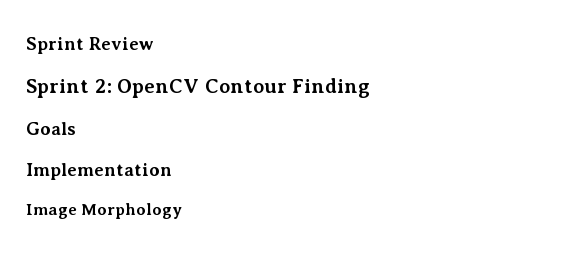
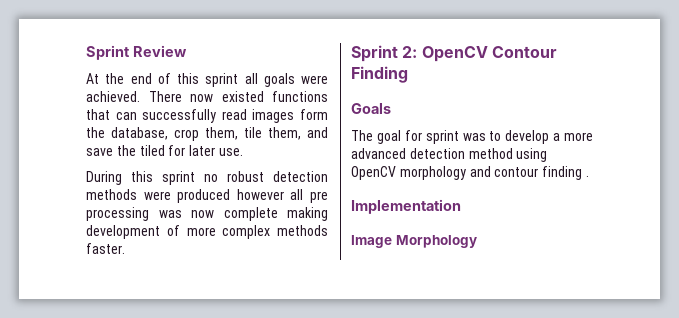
(154, 43) none -> [86,73,328,87] [86,91,328,102] [86,109,328,123] [86,127,328,141] [86,145,243,156] [86,171,328,185] [86,189,328,203] [86,207,328,221] [86,225,328,239] [86,243,125,254] // At the end of this sprint all goals were achieved. There now existed functions that can successfully read images form the database, crop them, tile them, and save the tiled for later use. // During this sprint no robust detection methods were produced however all pre processing was now complete making development of more complex methods faster.
(76, 128) none -> [351,130,593,144] [351,148,548,162] [351,166,589,180] // The goal for sprint was to develop a more advanced detection method using OpenCV morphology and contour finding .

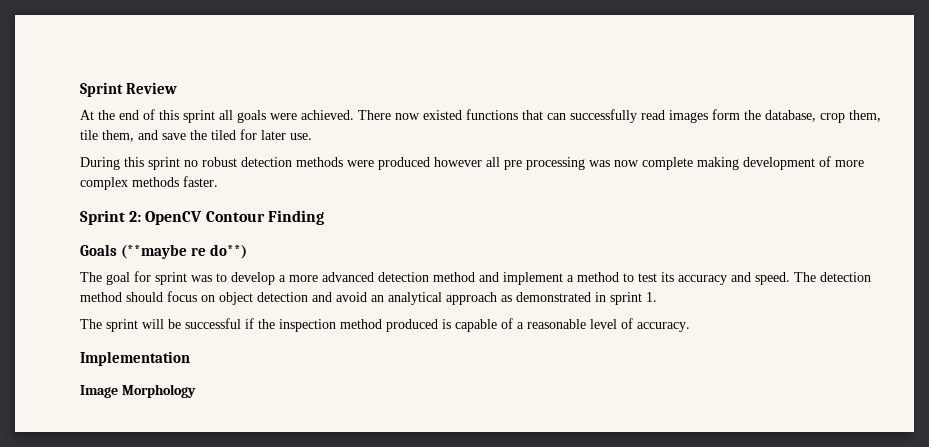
(391, 108) none -> [120,244,247,259] (**maybe re do**)
[516,148,548,162] [351,166,589,180] using OpenCV morphology and contour finding . -> [479,272,871,285] [80,291,657,305] [80,318,690,332] and implement a method to test its accuracy and speed. The detection method should focus on object detection and avoid an analytical approach as demonstrated in sprint 1. // The sprint will be successful if the inspection method produced is capable of a reasonable level of accuracy.

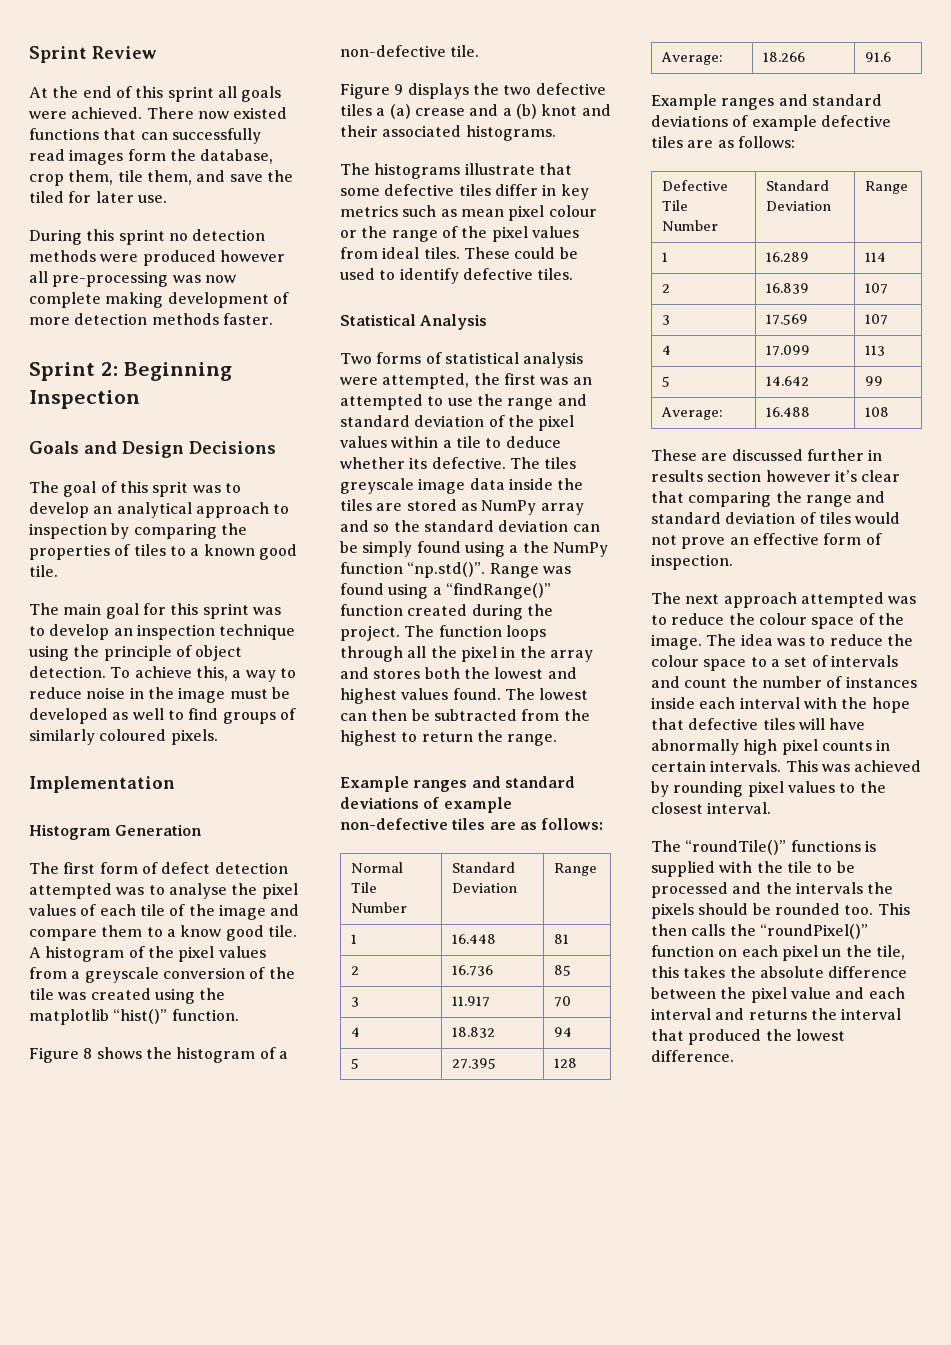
[202,157,237,167] robust -> (188, 237) none
[504,157,585,170] pre processing -> [52,271,169,287] pre-processing
[80,177,128,190] complex -> [74,313,148,325] detection
[145,210,324,225] [80,244,247,259] [80,271,871,285] [80,291,657,305] [80,318,690,332] [80,351,190,366] [80,384,196,398] OpenCV Contour Finding // Goals (**maybe re do**) // The goal for sprint was to develop a more advanced detection method and implement a method to test its accuracy and speed. The detection method should focus on object detection and avoid an analytical approach as demonstrated in sprint 1. // The sprint will be successful if the inspection method produced is capable of a reasonable level of accuracy. // Implementation // Image Morphology -> [123,362,232,381] [29,390,140,409] [29,441,276,458] [29,481,241,497] [29,502,290,518] [29,523,247,539] [29,544,297,560] [29,565,58,577] [29,603,281,619] [29,624,296,640] [29,645,243,661] [29,666,296,682] [29,687,290,703] [29,708,296,724] [29,729,218,745] [29,776,175,793] [29,824,203,840] [29,862,288,874] [29,883,298,899] [29,904,300,920] [29,925,297,941] [29,946,266,962] [29,967,295,983] [29,988,226,1004] [29,1009,239,1025] [29,1047,288,1063] [340,45,480,57] [340,83,606,99] [340,104,611,119] [340,125,556,141] [340,163,572,179] [340,184,589,200] [340,205,597,221] [340,226,579,242] [340,247,578,259] [340,268,574,284] [340,314,488,330] [340,352,584,368] [340,373,592,389] [340,394,587,410] [340,415,575,431] [340,436,561,448] [340,457,577,469] [340,478,584,494] [340,499,584,515] [340,520,600,532] [340,541,608,557] [340,562,571,578] [340,583,551,599] [340,604,553,620] [340,625,546,641] [340,646,593,662] [340,667,577,679] [340,688,589,704] [340,709,590,721] [340,730,558,746] [340,776,575,792] [340,797,512,813] [340,818,604,830] [351,862,404,873] [351,882,378,893] [351,902,408,913] [452,862,516,873] [452,883,518,893] [554,863,598,876] [351,934,358,944] [452,934,497,944] [554,934,570,944] [351,966,360,975] [452,965,494,976] [554,965,572,976] [351,997,360,1007] [452,996,491,1007] [554,996,572,1007] [351,1027,361,1037] [452,1027,496,1038] [554,1027,573,1037] [351,1058,360,1069] [452,1058,497,1069] [554,1058,578,1068] [661,52,724,65] [763,52,806,62] [865,52,892,62] [651,94,882,110] [651,115,891,131] [651,136,795,148] [662,180,729,191] [662,200,689,211] [662,220,719,231] [766,180,830,191] [766,201,832,211] [865,181,909,194] [662,252,669,262] [766,252,810,262] [865,252,887,262] [662,284,671,293] [766,283,810,294] [865,283,889,294] [662,315,671,325] [766,314,809,325] [865,314,889,325] [662,345,672,355] [766,345,811,356] [865,345,886,356] [662,376,671,387] [766,376,810,386] [865,376,884,386] [661,407,724,420] [766,407,811,417] [865,407,890,417] [651,449,883,461] [651,470,901,482] [651,491,886,507] [651,512,901,524] [651,533,882,549] [651,554,733,570] [651,592,917,608] [651,613,904,629] [651,634,913,650] [651,655,898,671] [651,676,917,688] [651,697,910,713] [651,718,866,730] [651,739,891,755] [651,760,922,772] [651,781,886,797] [651,802,772,814] [651,840,876,855] [651,861,855,877] [651,882,894,898] [651,903,910,919] [651,924,868,939] [651,945,905,961] [651,966,908,978] [651,987,905,1003] [651,1008,902,1020] [651,1029,845,1045] [651,1050,734,1062] Beginning Inspection // Goals and Design Decisions // The goal of this sprit was to develop an analytical approach to inspection by comparing the properties of tiles to a known good tile. // The main goal for this sprint was to develop an inspection technique using the principle of object detection. To achieve this, a way to reduce noise in the image must be developed as well to find groups of similarly coloured pixels. // Implementation // Histogram Generation // The first form of defect detection attempted was to analyse the pixel values of each tile of the image and compare them to a know good tile. A histogram of the pixel values from a greyscale conversion of the tile was created using the matplotlib “hist()” function. // Figure 8 shows the histogram of a non-defective tile. // Figure 9 displays the two defective tiles a (a) crease and a (b) knot and their associated histograms. // The histograms illustrate that some defective tiles differ in key metrics such as mean pixel colour or the range of the pixel values from ideal tiles. These could be used to identify defective tiles. // Statistical Analysis // Two forms of statistical analysis were attempted, the first was an attempted to use the range and standard deviation of the pixel values within a tile to deduce whether its defective. The tiles greyscale image data inside the tiles are stored as NumPy array and so the standard deviation can be simply found using a the NumPy function “np.std()”. Range was found using a “findRange()” function created during the project. The function loops through all the pixel in the array and stores both the lowest and highest values found. The lowest can then be subtracted from the highest to return the range. // Example ranges and standard deviations of example non-defective tiles are as follows: // Normal Tile Number | Standard Deviation | Range // 1 | 16.448 | 81 // 2 | 16.736 | 85 // 3 | 11.917 | 70 // 4 | 18.832 | 94 // 5 | 27.395 | 128 // Average: | 18.266 | 91.6 // Example ranges and standard deviations of example defective tiles are as follows: // Defective Tile Number | Standard Deviation | Range // 1 | 16.289 | 114 // 2 | 16.839 | 107 // 3 | 17.569 | 107 // 4 | 17.099 | 113 // 5 | 14.642 | 99 // Average: | 16.488 | 108 // These are discussed further in results section however it’s clear that comparing the range and standard deviation of tiles would not prove an effective form of inspection. // The next approach attempted was to reduce the colour space of the image. The idea was to reduce the colour space to a set of intervals and count the number of instances inside each interval with the hope that defective tiles will have abnormally high pixel counts in certain intervals. This was achieved by rounding pixel values to the closest interval. // The “roundTile()” functions is supplied with the tile to be processed and the intervals the pixels should be rounded too. This then calls the “roundPixel()” function on each pixel un the tile, this takes the absolute difference between the pixel value and each interval and returns the interval that produced the lowest difference.

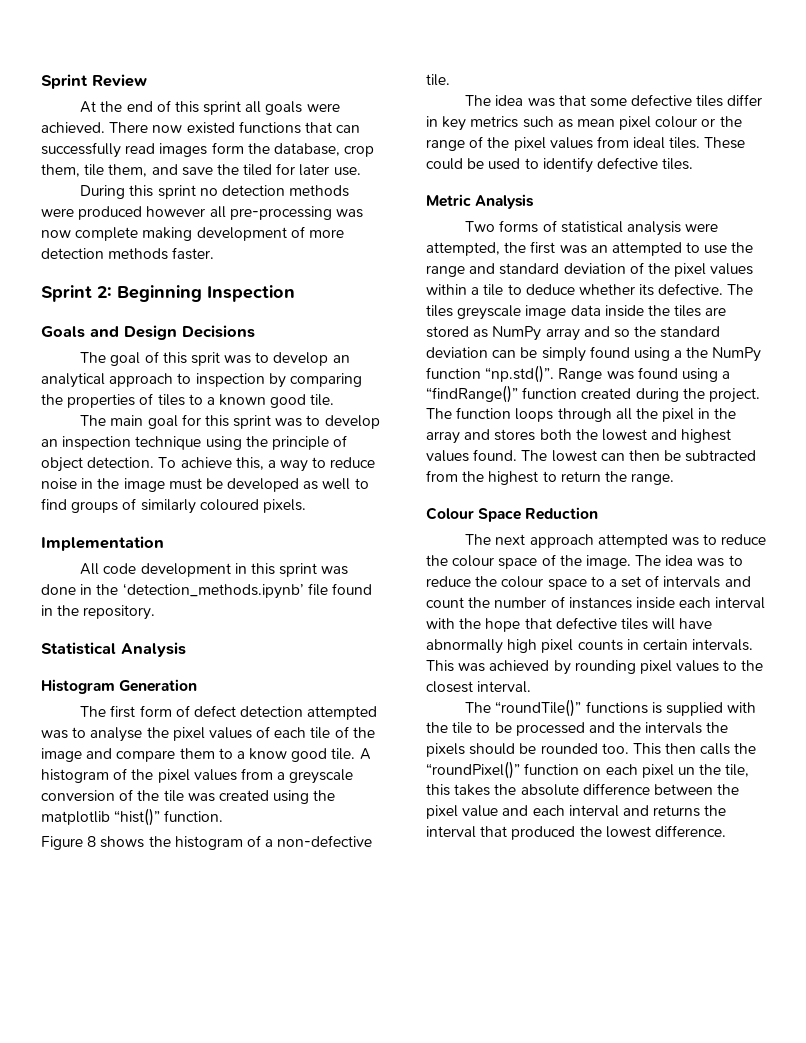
(175, 784) none -> [80,563,349,577] [41,583,372,599] [41,605,156,620] [41,642,186,657] // All code development in this sprint was done in the ‘detection_methods.ipynb’ file found in the repository. // Statistical Analysis
[340,83,606,99] [340,104,611,119] [340,125,556,141] [340,163,535,179] // Figure 9 displays the two defective tiles a (a) crease and a (b) knot and their associated histograms. // The histograms illustrate -> [465,95,555,107] // The idea was
[340,314,416,326] Statistical -> [426,194,471,207] Metric
[340,776,575,792] [340,797,512,813] [340,818,604,830] [351,862,404,873] [351,882,378,893] [351,902,408,913] [452,862,516,873] [452,883,518,893] [554,863,598,876] [351,934,358,944] [452,934,497,944] [554,934,570,944] [351,966,360,975] [452,965,494,976] [554,965,572,976] [351,997,360,1007] [452,996,491,1007] [554,996,572,1007] [351,1027,361,1037] [452,1027,496,1038] [554,1027,573,1037] [351,1058,360,1069] [452,1058,497,1069] [554,1058,578,1068] [661,52,724,65] [763,52,806,62] [865,52,892,62] [651,94,882,110] [651,115,891,131] [651,136,795,148] [662,180,729,191] [662,200,689,211] [662,220,719,231] [766,180,830,191] [766,201,832,211] [865,181,909,194] [662,252,669,262] [766,252,810,262] [865,252,887,262] [662,284,671,293] [766,283,810,294] [865,283,889,294] [662,315,671,325] [766,314,809,325] [865,314,889,325] [662,345,672,355] [766,345,811,356] [865,345,886,356] [662,376,671,387] [766,376,810,386] [865,376,884,386] [661,407,724,420] [766,407,811,417] [865,407,890,417] [651,449,883,461] [651,470,901,482] [651,491,886,507] [651,512,901,524] [651,533,882,549] [651,554,733,570] Example ranges and standard deviations of example non-defective tiles are as follows: // Normal Tile Number | Standard Deviation | Range // 1 | 16.448 | 81 // 2 | 16.736 | 85 // 3 | 11.917 | 70 // 4 | 18.832 | 94 // 5 | 27.395 | 128 // Average: | 18.266 | 91.6 // Example ranges and standard deviations of example defective tiles are as follows: // Defective Tile Number | Standard Deviation | Range // 1 | 16.289 | 114 // 2 | 16.839 | 107 // 3 | 17.569 | 107 // 4 | 17.099 | 113 // 5 | 14.642 | 99 // Average: | 16.488 | 108 // These are discussed further in results section however it’s clear that comparing the range and standard deviation of tiles would not prove an effective form of inspection. -> [426,507,599,522] Colour Space Reduction

